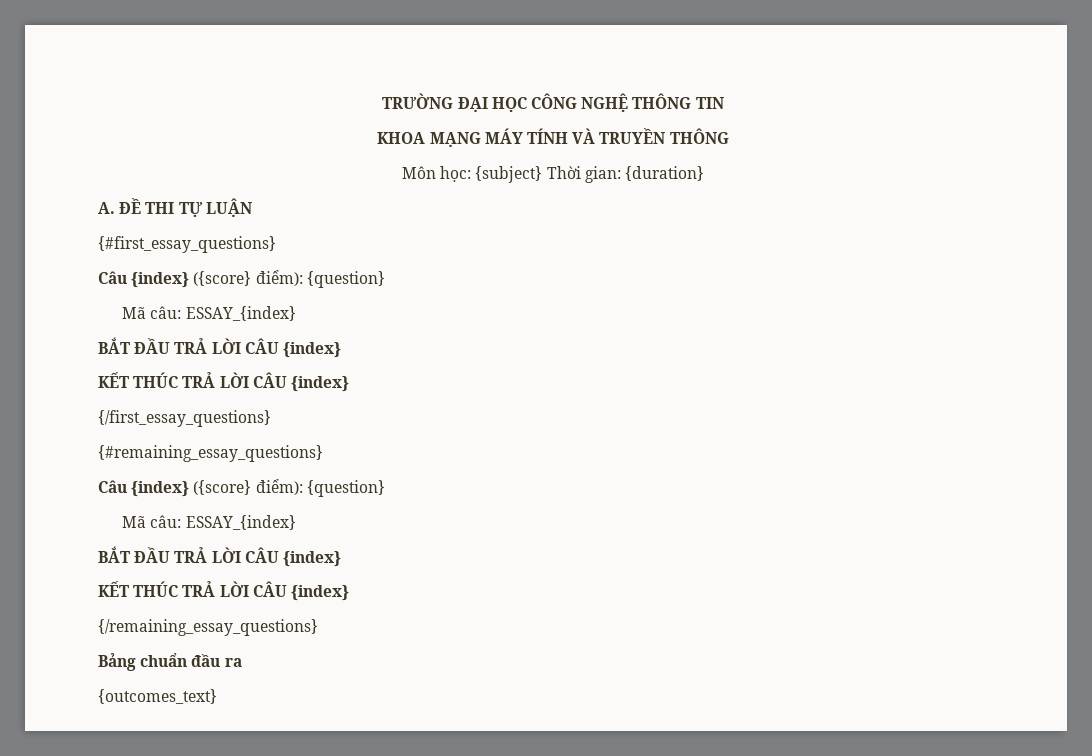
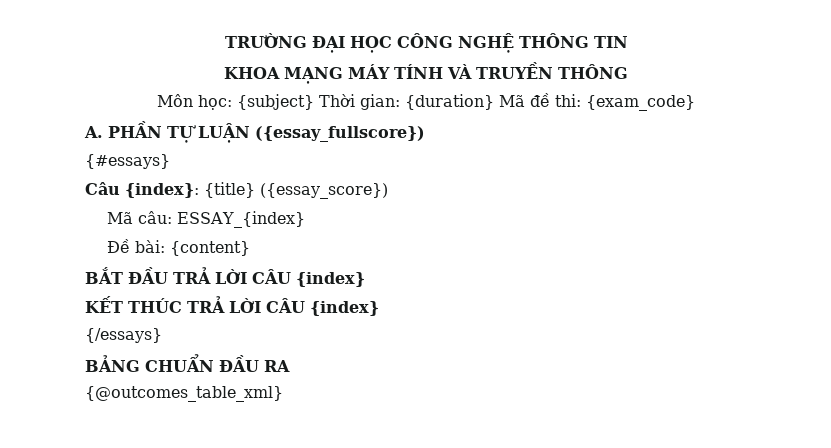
(704, 173) none -> [499,93,695,111] Mã đề thi: {exam_code}
[119,198,175,214] ĐỀ THI -> [108,121,162,138] PHẦN
[98,236,276,253] [98,270,385,288] [122,306,296,321] // {#first_essay_questions} // Câu {index} ({score} điểm): {question} // Mã câu: ESSAY_{index} -> [254,126,425,142] [85,154,170,169] [85,182,388,199] [106,211,305,228] [106,239,250,256] ({essay_fullscore}) // {#essays} // Câu {index}: {title} ({essay_score}) // Mã câu: ESSAY_{index} // Đề bài: {content}
[98,410,271,427] [98,445,323,462] [98,479,385,497] [122,515,296,530] [98,546,341,567] [98,581,349,601] [98,619,318,636] [98,653,242,671] [98,689,217,704] {/first_essay_questions} // {#remaining_essay_questions} // Câu {index} ({score} điểm): {question} // Mã câu: ESSAY_{index} // BẮT ĐẦU TRẢ LỜI CÂU {index} // KẾT THÚC TRẢ LỜI CÂU {index} // {/remaining_essay_questions} // Bảng chuẩn đầu ra // {outcomes_text} -> [85,328,162,343] [85,354,290,372] [85,386,283,402] {/essays} // BẢNG CHUẨN ĐẦU RA // {@outcomes_table_xml}

